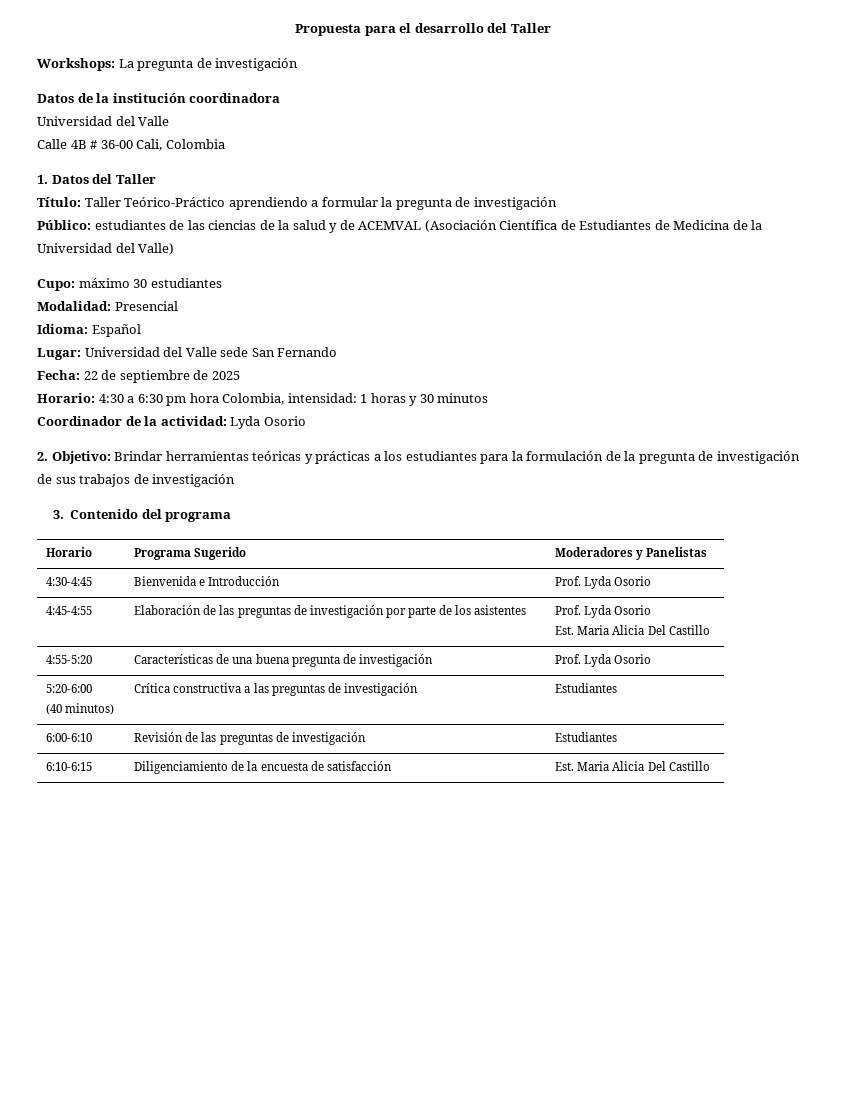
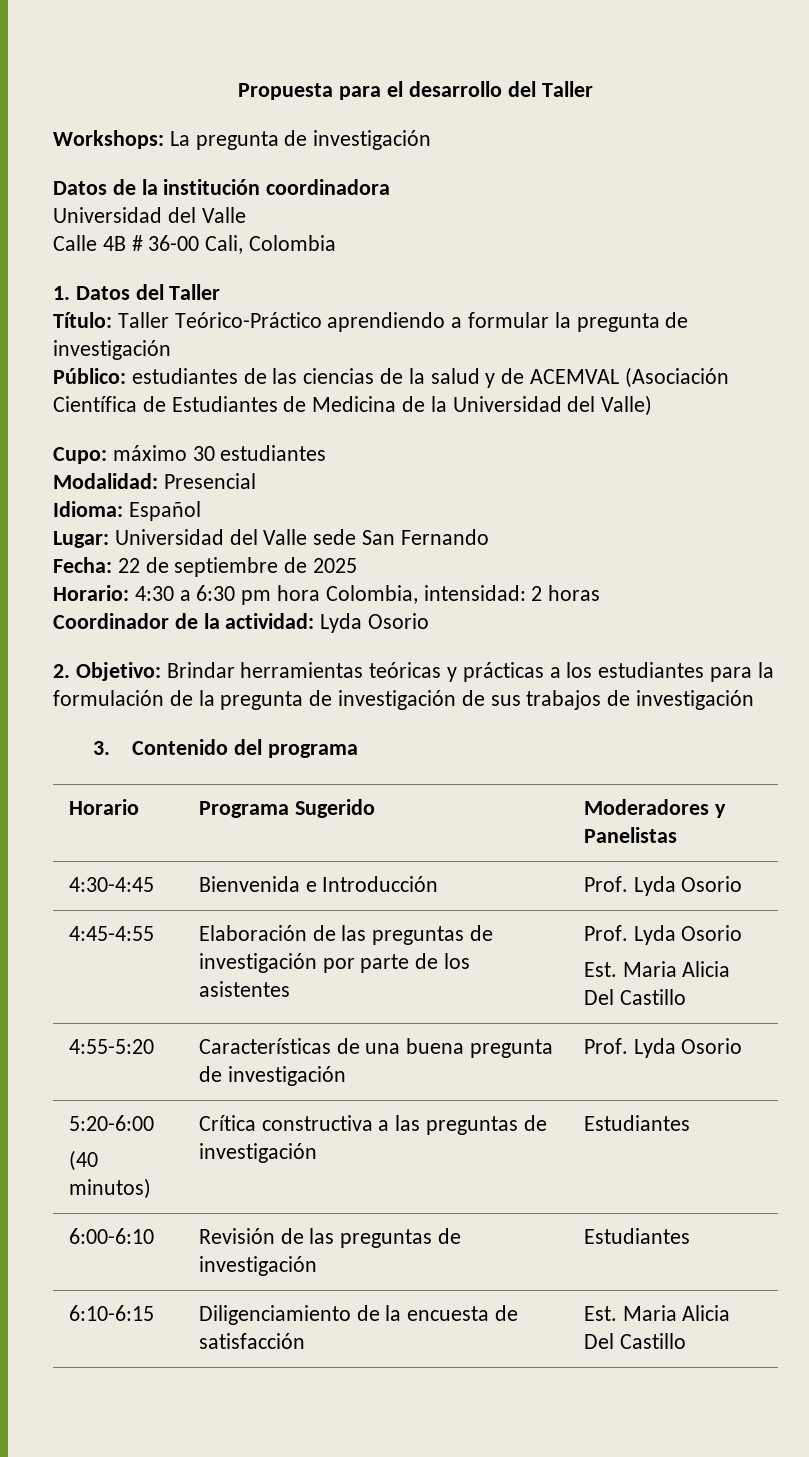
[360,394,368,403] 1 -> [531,586,543,601] 2
[409,393,489,406] y 30 minutos -> (601, 593) none

